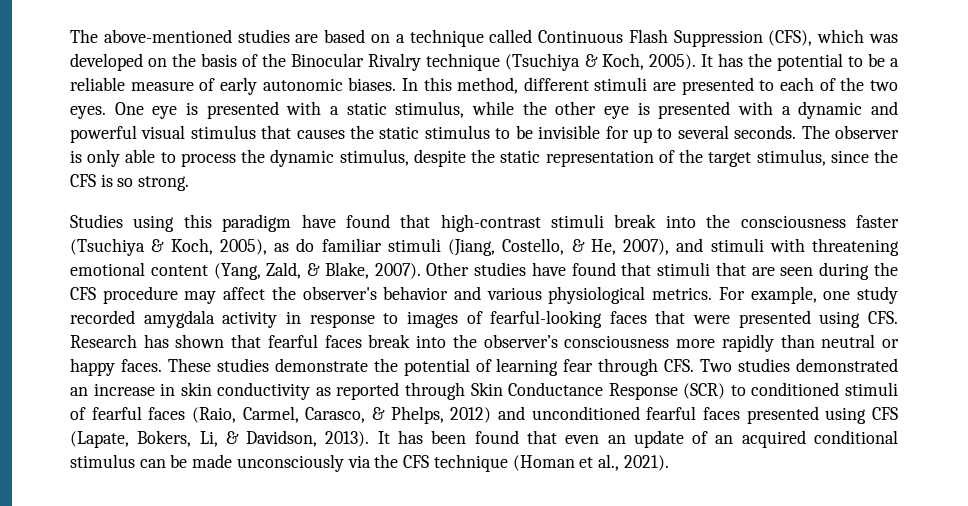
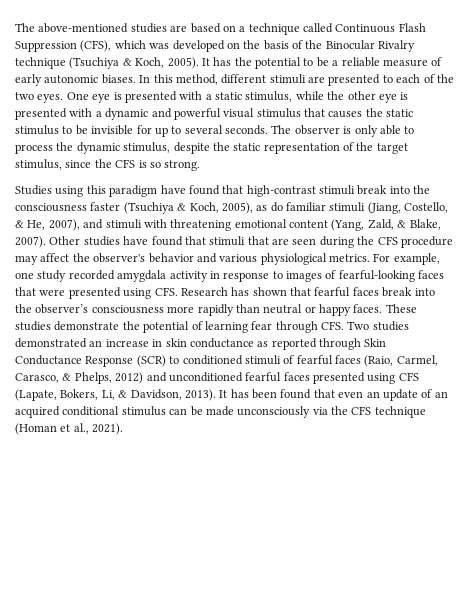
[217,382,311,400] conductivity -> [189,338,254,348] conductance

